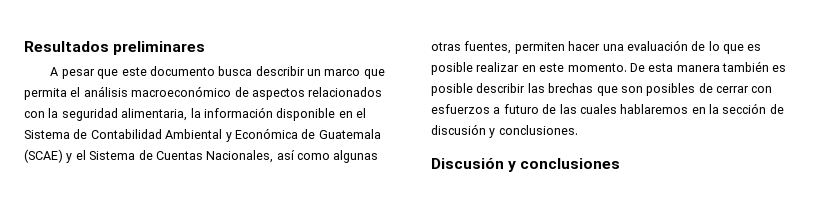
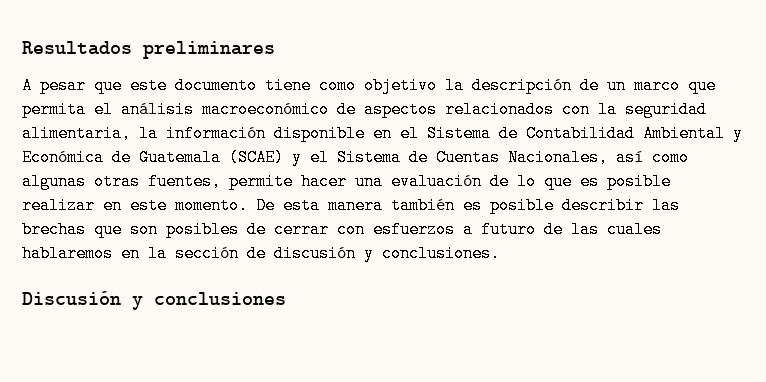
[218,66,305,76] busca describir -> [265,77,599,94] tiene como objetivo la descripción de
[514,42,565,54] permiten -> [229,173,293,190] permite

